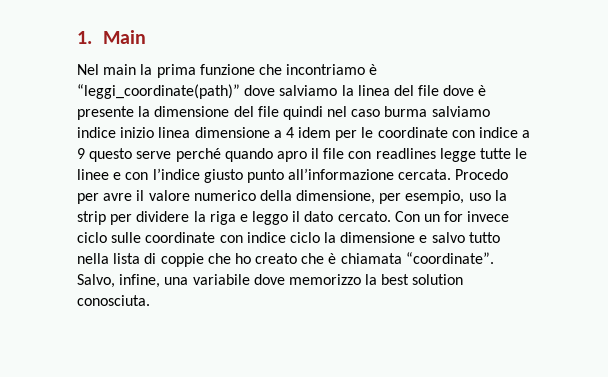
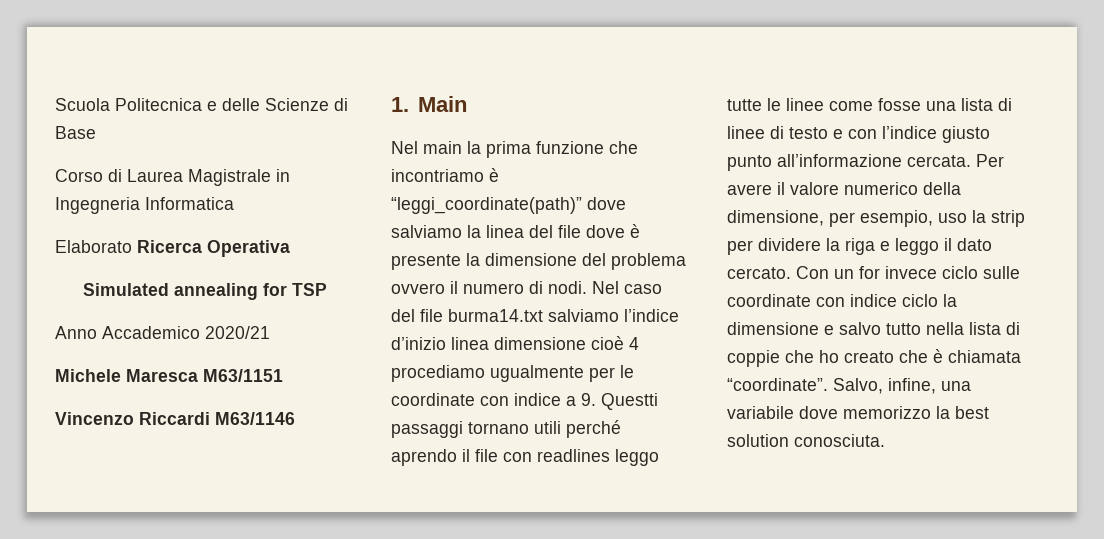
(77, 37) none -> [55,98,348,111] [55,126,96,139] [55,169,290,186] [55,197,234,214] [55,240,290,257] [82,283,327,300] [55,326,270,339] [55,369,283,382] [55,412,295,425] Scuola Politecnica e delle Scienze di Base // Corso di Laurea Magistrale in Ingegneria Informatica // Elaborato Ricerca Operativa // Simulated annealing for TSP // Anno Accademico 2020/21 // Michele Maresca M63/1151 // Vincenzo Riccardi M63/1146 //
[257,106,490,120] [77,127,332,138] file quindi nel caso burma salviamo indice inizio linea dimensione a 4 idem -> [611,253,686,270] [391,281,662,294] [391,309,679,322] [391,336,639,350] [391,365,584,382] problema ovvero il numero di nodi. Nel caso del file burma14.txt salviamo l’indice d’inizio linea dimensione cioè 4 procediamo ugualmente
[77,148,307,162] 9 questo serve perché quando apro -> [581,393,658,410] [391,420,621,438] [391,449,457,466] 9. Questti passaggi tornano utili perché aprendo
[439,148,476,162] legge -> [615,449,659,466] leggo
(109, 174) none -> [829,98,1012,111] [727,126,828,139] come fosse una lista di linee di testo
[455,169,509,180] [77,193,133,204] Procedo per avre -> [976,154,1004,167] [727,184,772,195] Per avere

